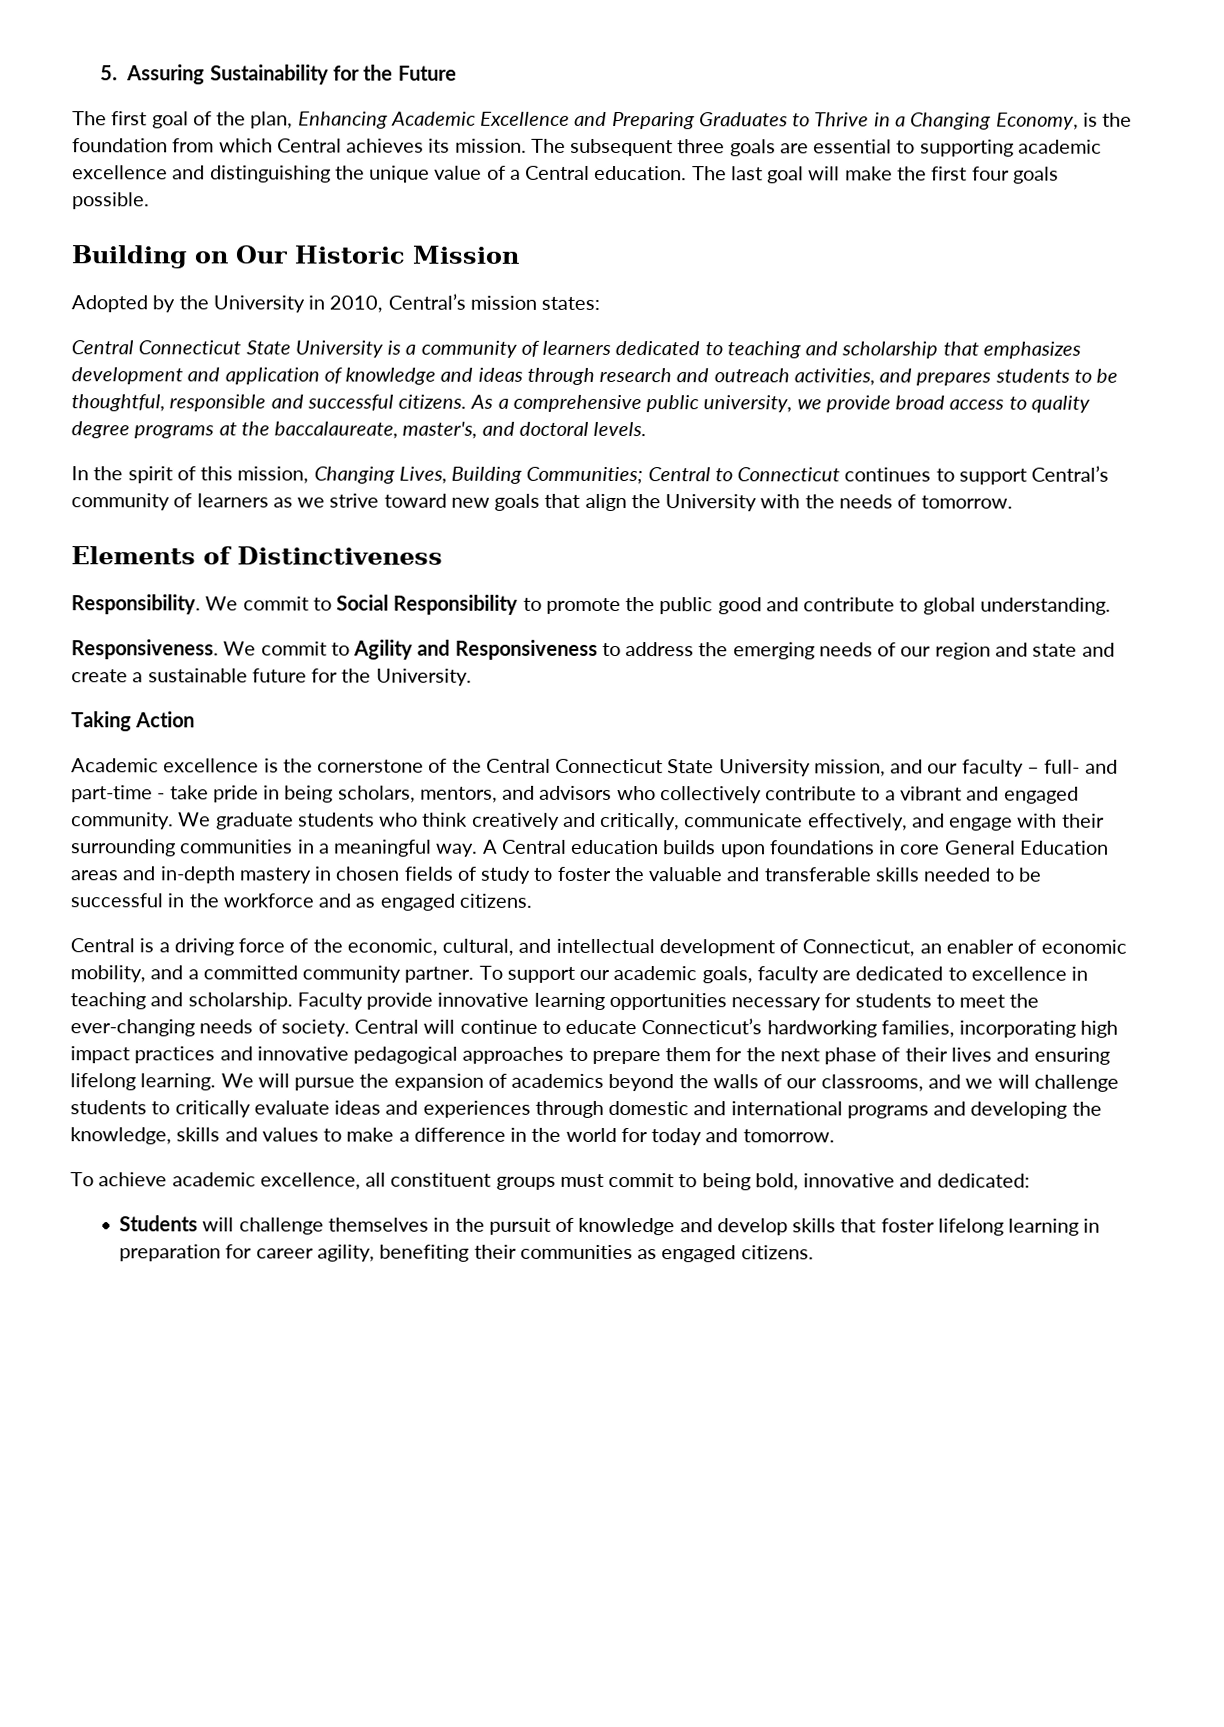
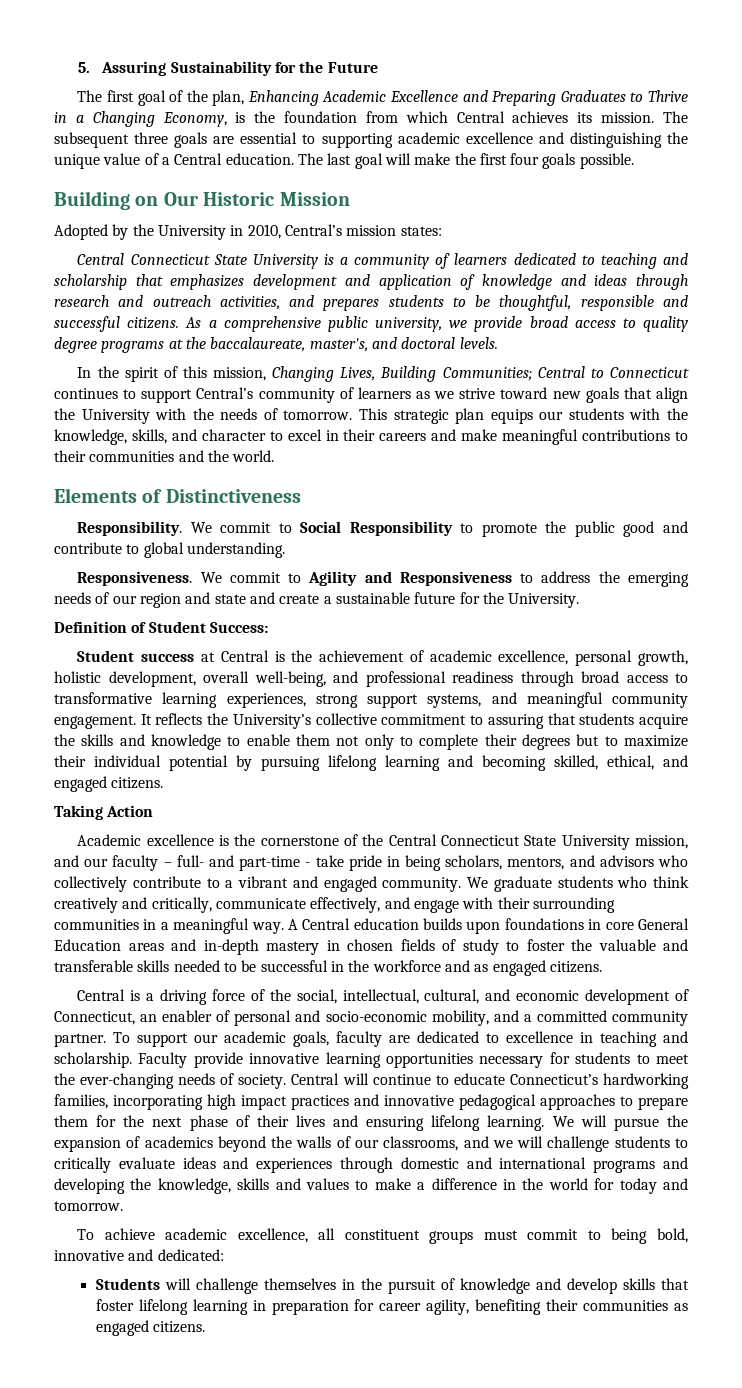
(1013, 502) none -> [359,408,688,424] [54,429,688,445] [54,450,275,462] This strategic plan equips our students with the knowledge, skills, and character to excel in their careers and make meaningful contributions to their communities and the world.
(472, 677) none -> [54,621,268,633] [77,650,688,666] [54,671,688,687] [54,692,688,708] [54,713,689,729] [54,734,688,750] [54,755,688,771] [54,776,164,792] // Definition of Student Success: // Student success at Central is the achievement of academic excellence, personal growth, holistic development, overall well-being, and professional readiness through broad access to transformative learning experiences, strong support systems, and meaningful community engagement. It reflects the University’s collective commitment to assuring that students acquire the skills and knowledge to enable them not only to complete their degrees but to maximize their individual potential by pursuing lifelong learning and becoming skilled, ethical, and engaged citizens.
[346,938,438,956] economic, -> [296,989,419,1004] social, intellectual,
[555,938,655,954] intellectual -> [516,990,580,1001] economic
[1040,939,1127,954] economic -> [234,1010,427,1026] personal and socio-economic

